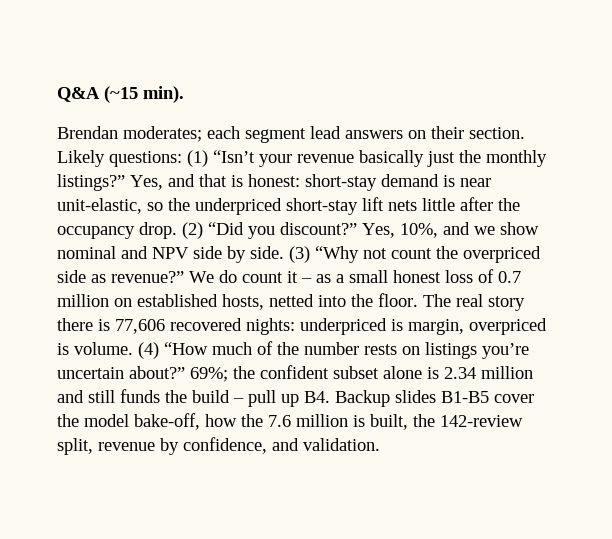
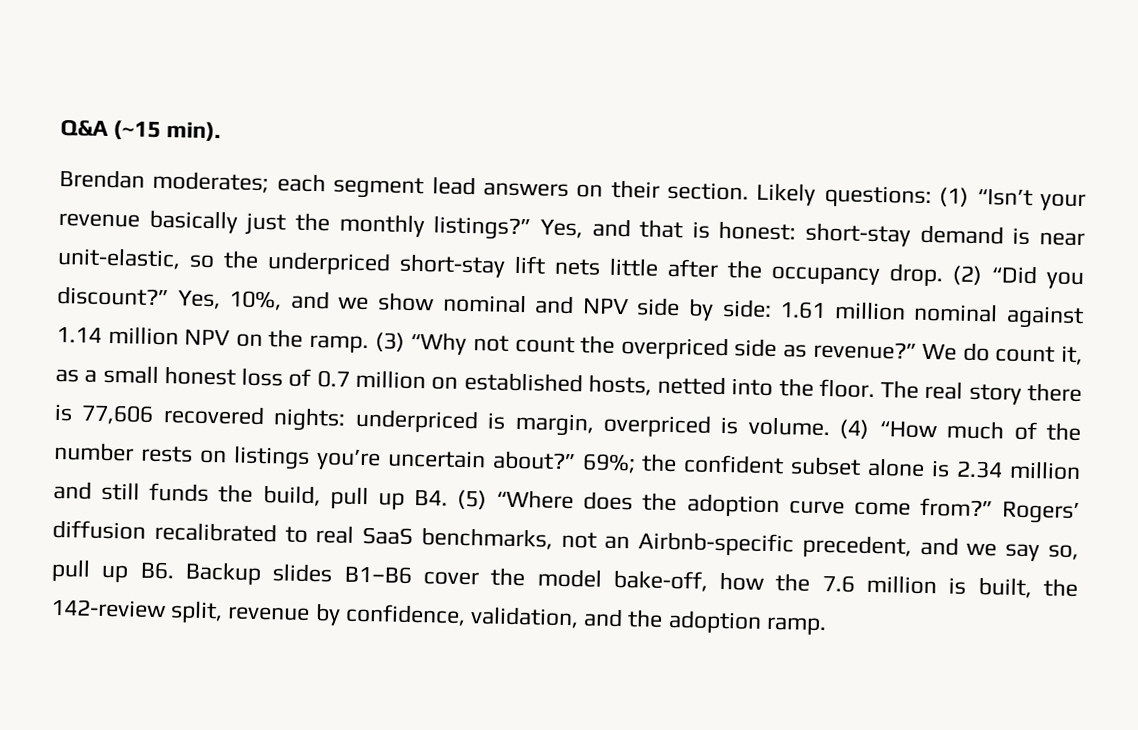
[250,246,284,259] side. -> [721,298,1085,330] [56,325,370,354] side: 1.61 million nominal against 1.14 million NPV on the ramp.
[287,271,312,283] it – -> [1060,345,1083,366] it,
[192,390,244,403] build – -> [262,485,321,507] build,
(330, 397) none -> [457,489,1080,524] [52,519,1079,562] [51,558,175,583] (5) “Where does the adoption curve come from?” Rogers’ diffusion recalibrated to real SaaS benchmarks, not an Airbnb-specific precedent, and we say so, pull up B6.
[441,391,489,403] B1-B5 -> [343,565,413,584] B1–B6
[272,438,380,451] and validation. -> [470,606,827,636] validation, and the adoption ramp.

